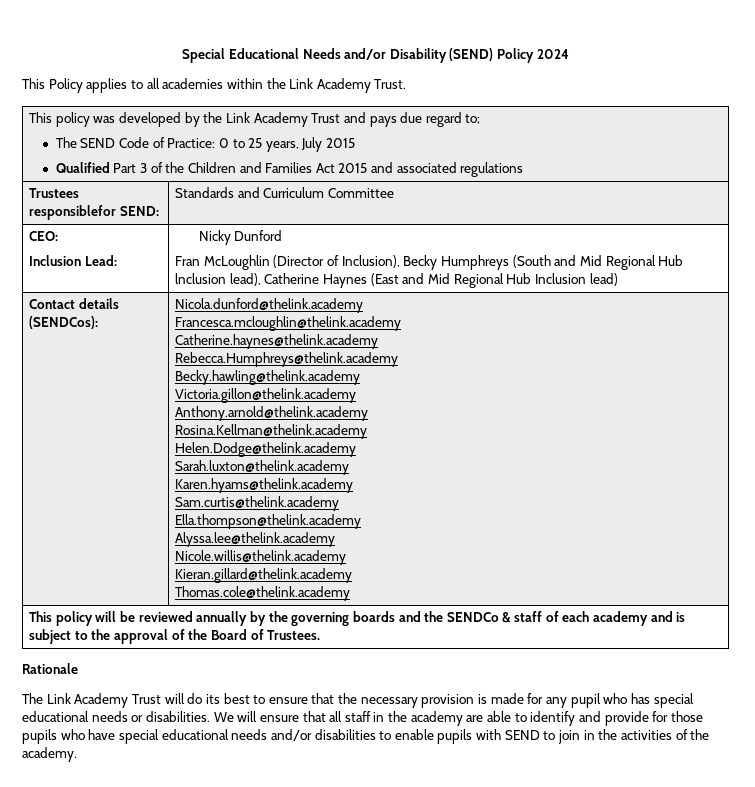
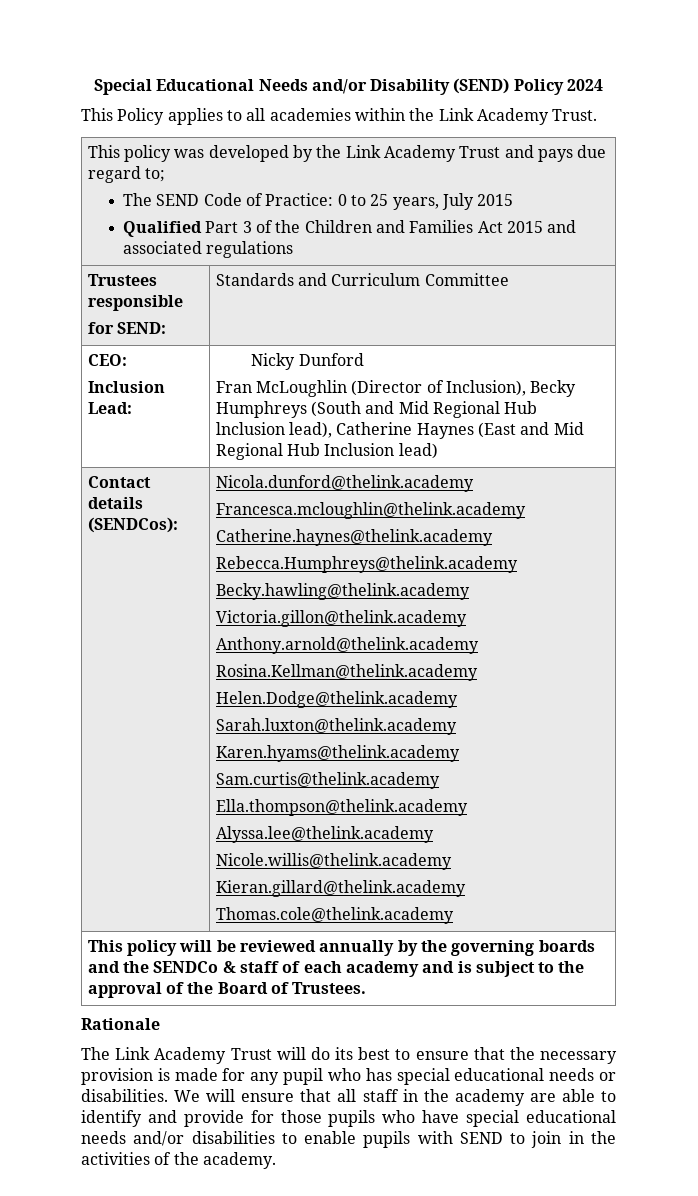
[29,205,117,220] responsiblefor -> [87,295,183,311] [87,322,114,334] responsible // for

